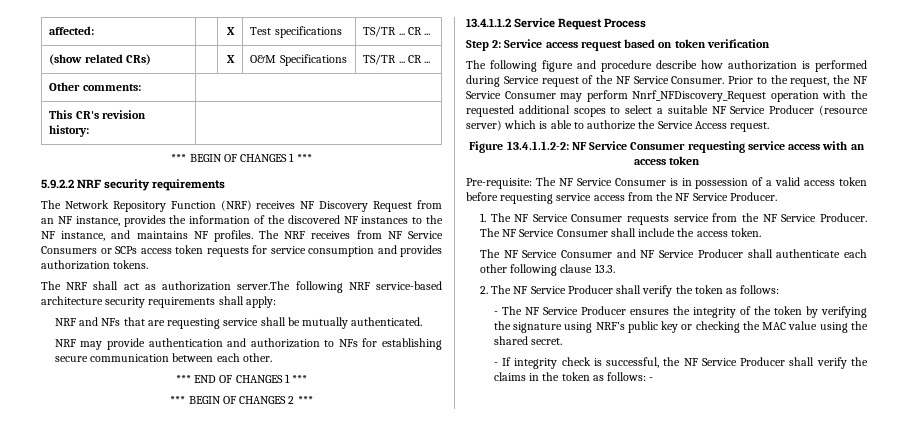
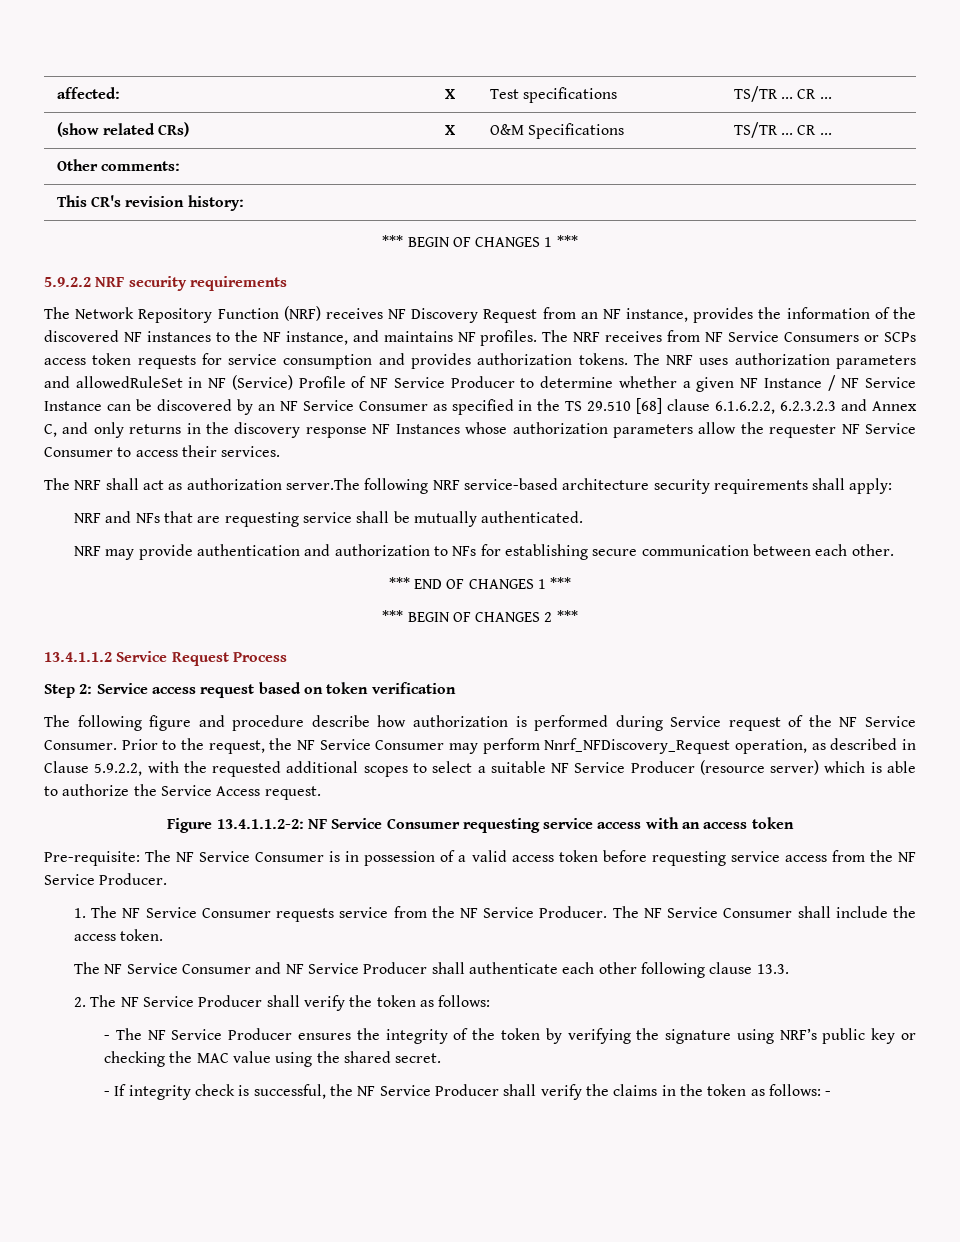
(149, 264) none -> [633,353,917,369] [44,375,916,392] [44,398,918,415] [44,422,916,438] [44,445,281,457] The NRF uses authorization parameters and allowedRuleSet in NF (Service) Profile of NF Service Producer to determine whether a given NF Instance / NF Service Instance can be discovered by an NF Service Consumer as specified in the TS 29.510 [68] clause 6.1.6.2.2, 6.2.3.2.3 and Annex C, and only returns in the discovery response NF Instances whose authorization parameters allow the requester NF Service Consumer to access their services.
[770,91,819,102] operation -> [735,738,916,754] [44,761,143,776] operation, as described in Clause 5.9.2.2,

